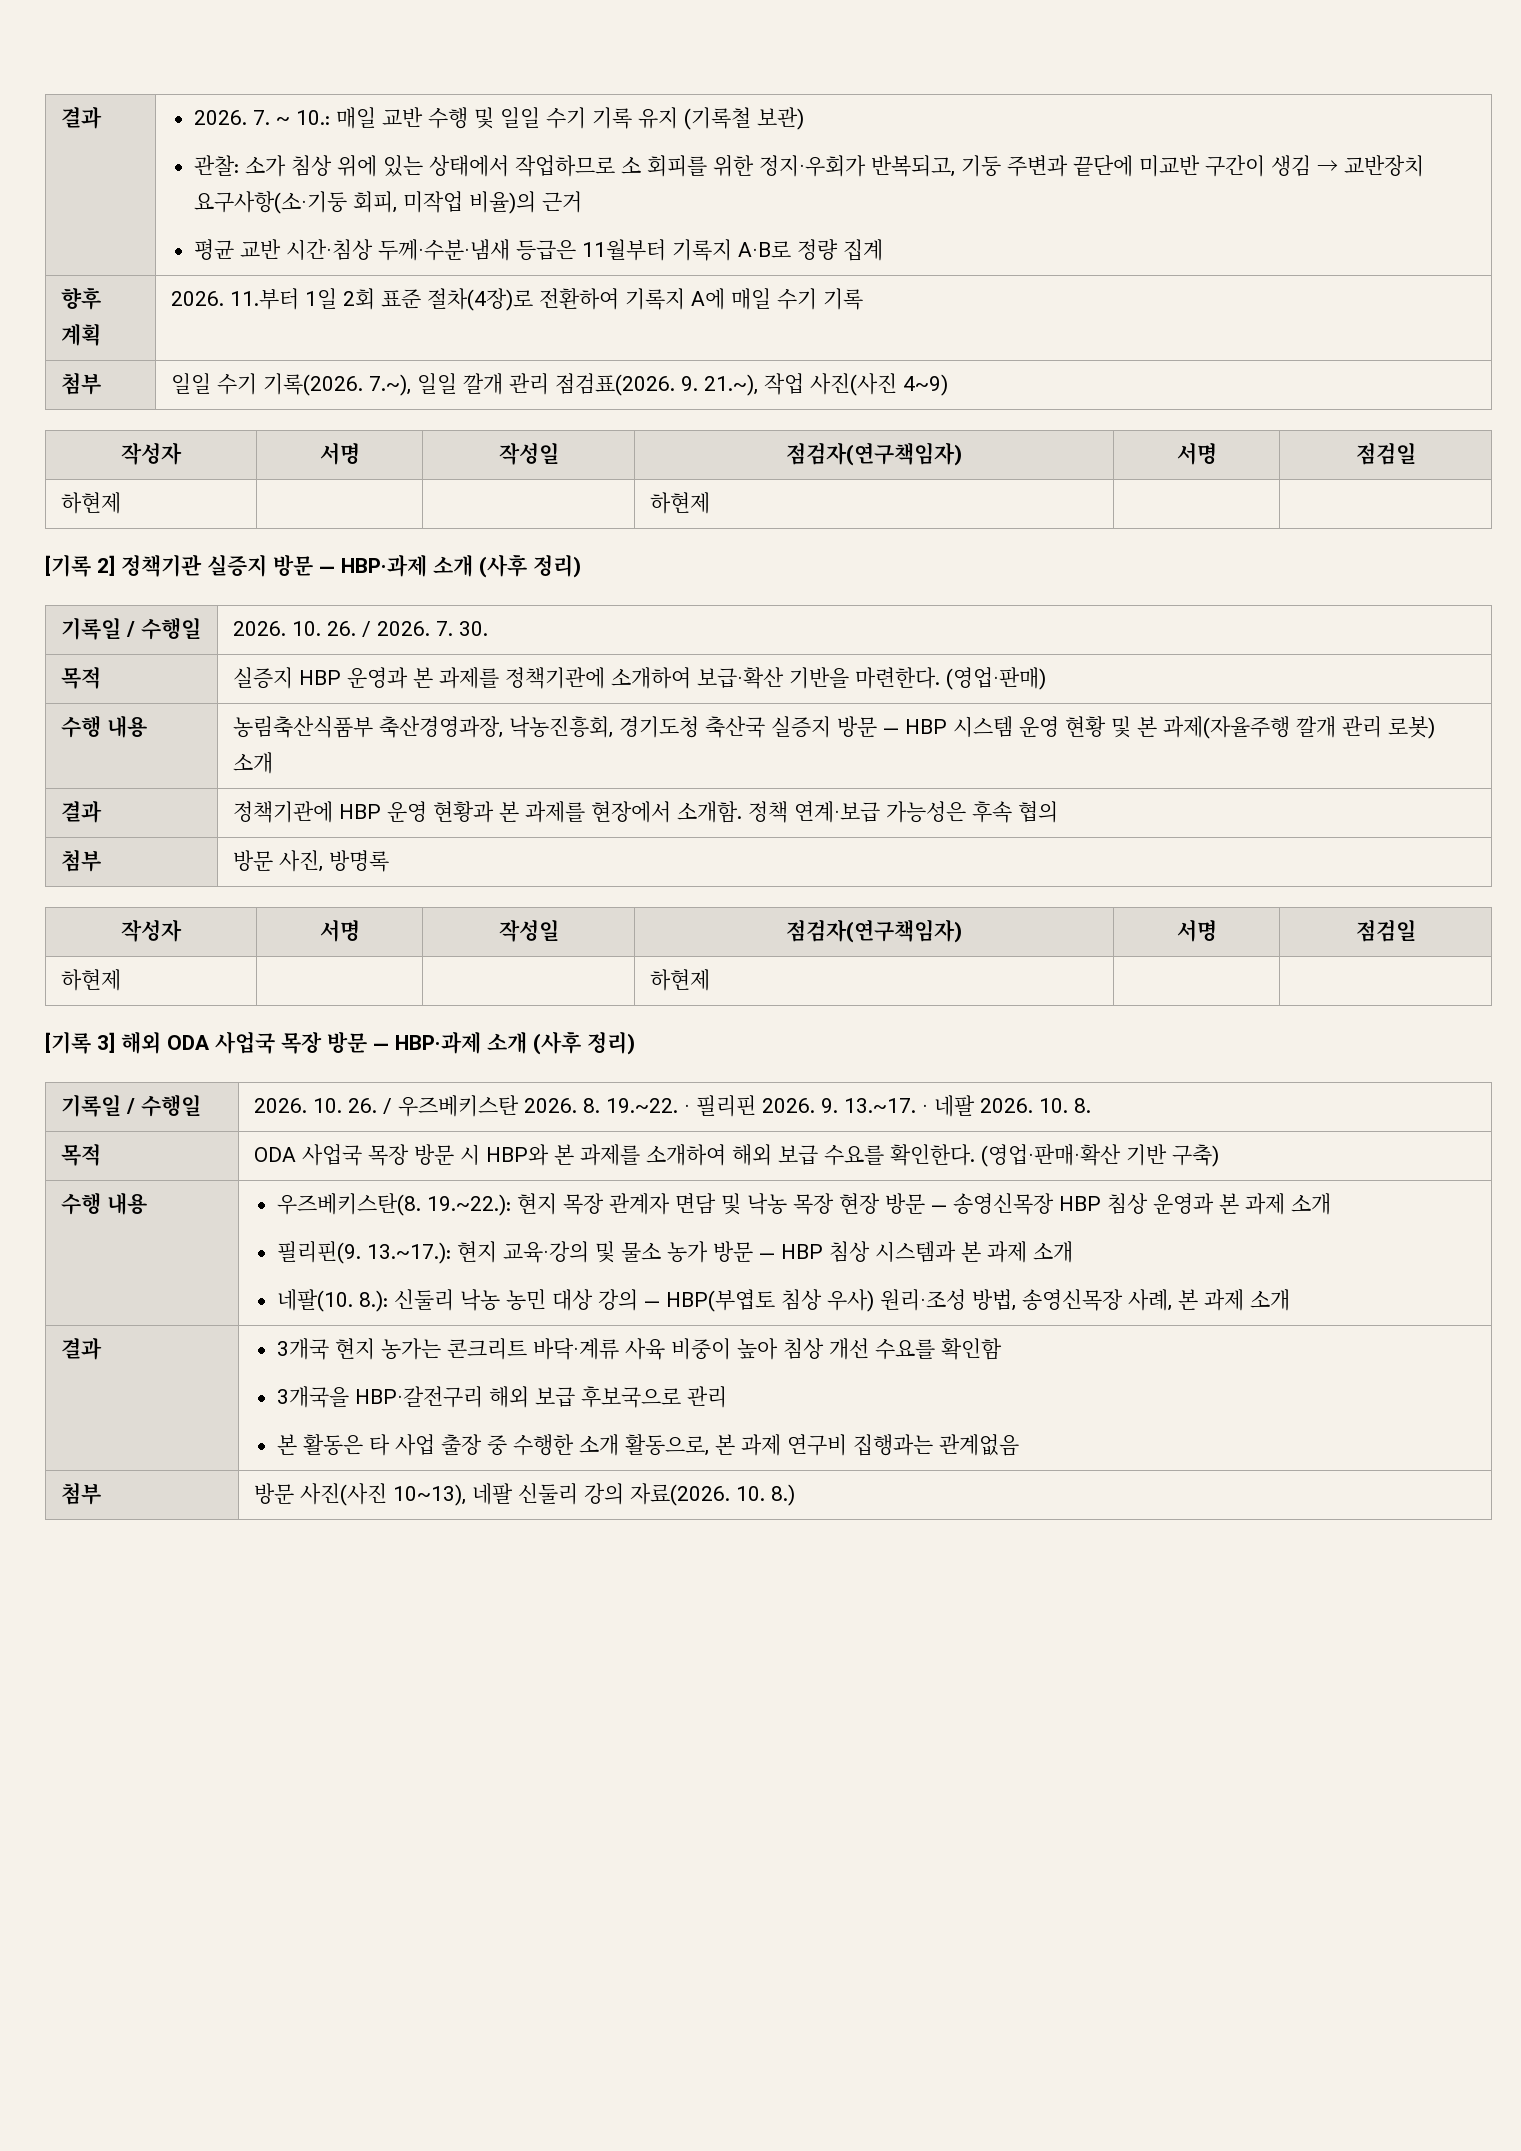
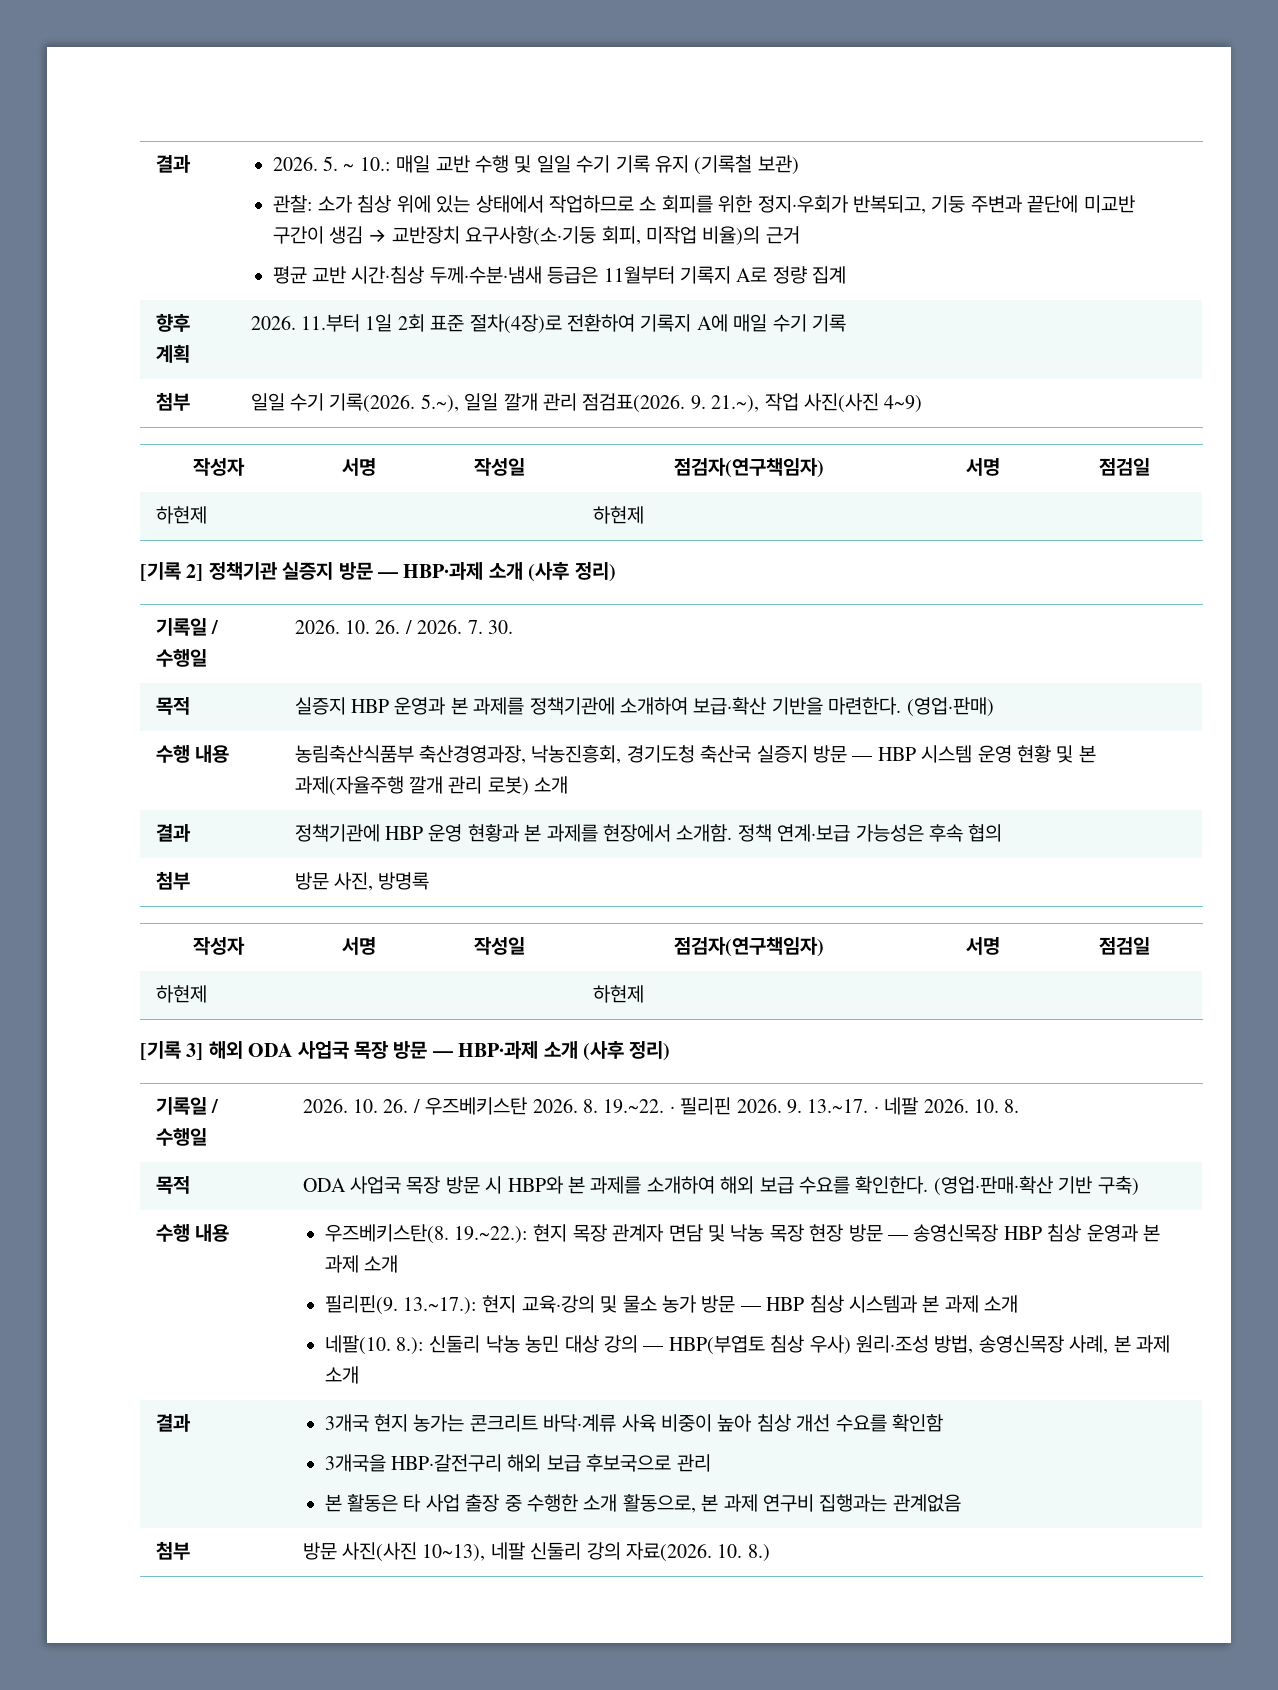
[252,110,270,125] 7. -> [323,156,339,171] 5.
[737,241,791,258] A·B로 -> [736,267,768,282] A로
[368,374,411,396] 7.~), -> [420,394,459,413] 5.~),

